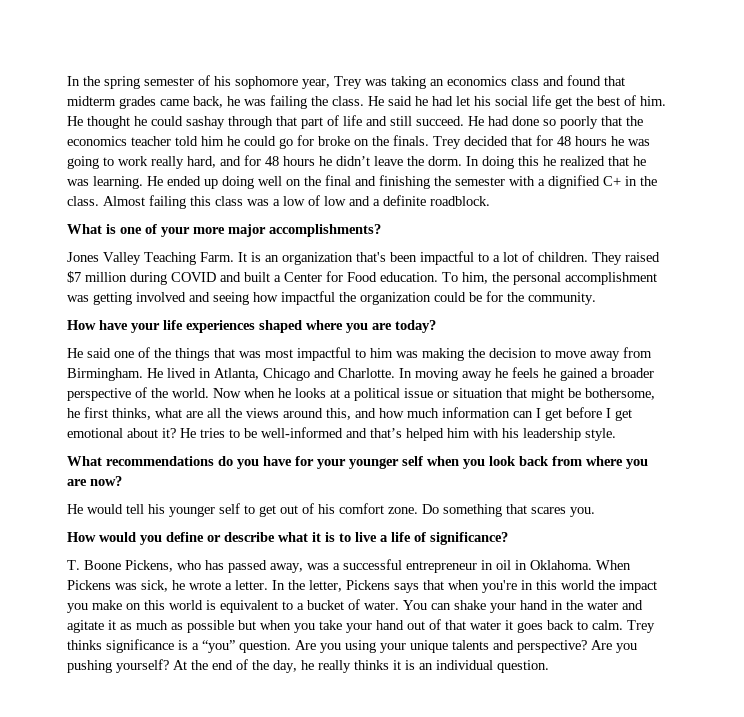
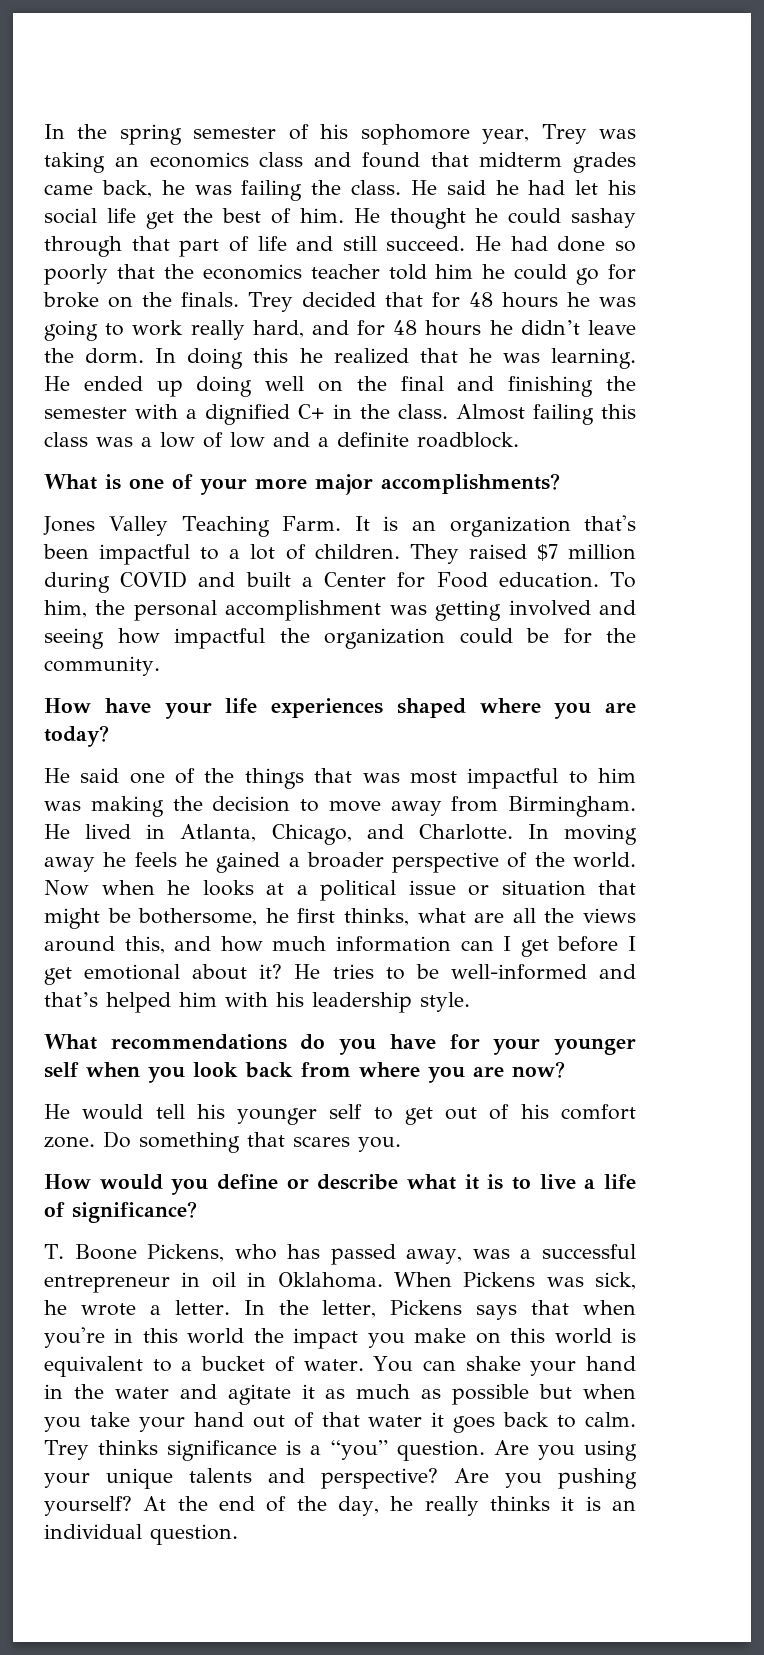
[263,368,310,381] Chicago -> [271,824,352,845] Chicago,

